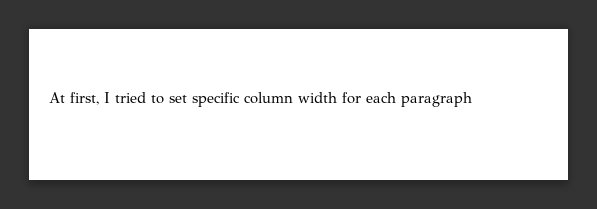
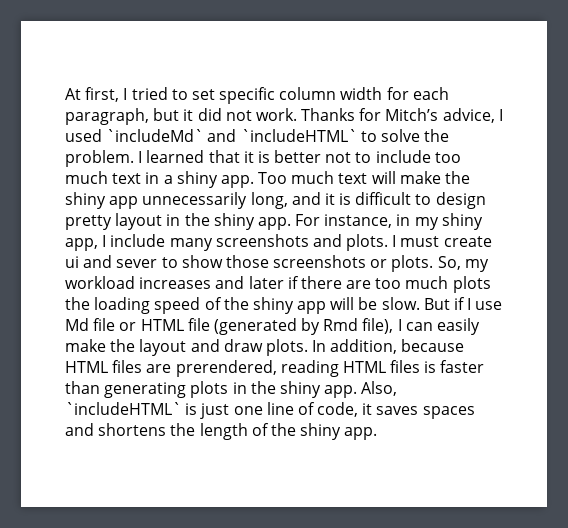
[401,92,472,107] paragraph -> [65,108,503,125] [65,129,450,142] [65,150,461,167] [65,171,471,188] [65,192,486,209] [65,213,483,230] [65,234,492,251] [65,255,489,272] [65,276,491,293] [65,297,503,314] [65,318,481,335] [65,339,465,356] [65,360,485,377] [65,381,398,398] [65,402,475,419] [65,423,378,440] paragraph, but it did not work. Thanks for Mitch’s advice, I used `includeMd` and `includeHTML` to solve the problem. I learned that it is better not to include too much text in a shiny app. Too much text will make the shiny app unnecessarily long, and it is difficult to design pretty layout in the shiny app. For instance, in my shiny app, I include many screenshots and plots. I must create ui and sever to show those screenshots or plots. So, my workload increases and later if there are too much plots the loading speed of the shiny app will be slow. But if I use Md file or HTML file (generated by Rmd file), I can easily make the layout and draw plots. In addition, because HTML files are prerendered, reading HTML files is faster than generating plots in the shiny app. Also, `includeHTML` is just one line of code, it saves spaces and shortens the length of the shiny app.

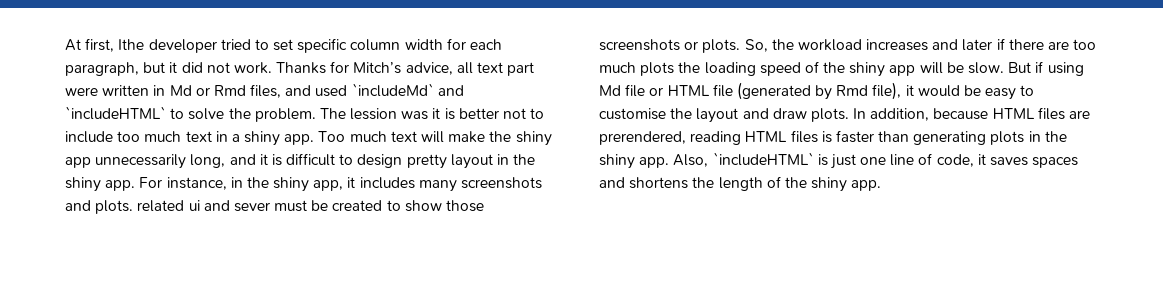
[123,88,128,100] I -> [118,39,217,53] Ithe developer
[498,109,503,121] I -> [456,62,535,76] [65,84,312,98] all text part were written in Md or Rmd files, and
[138,150,240,163] I learned that -> [319,108,429,120] The lession was
[414,217,439,230] my -> [246,177,269,188] the
[102,234,166,247] I include -> [347,177,415,189] it includes
[392,235,492,247] [65,255,158,268] I must create ui and sever -> [137,200,383,212] related ui and sever must be created
[464,259,489,272] my -> [771,39,794,50] the
[467,298,503,310] I use -> [1047,62,1084,76] using
[397,318,481,335] [65,339,106,352] I can easily make -> [905,85,1035,100] [599,108,666,120] it would be easy to customise

